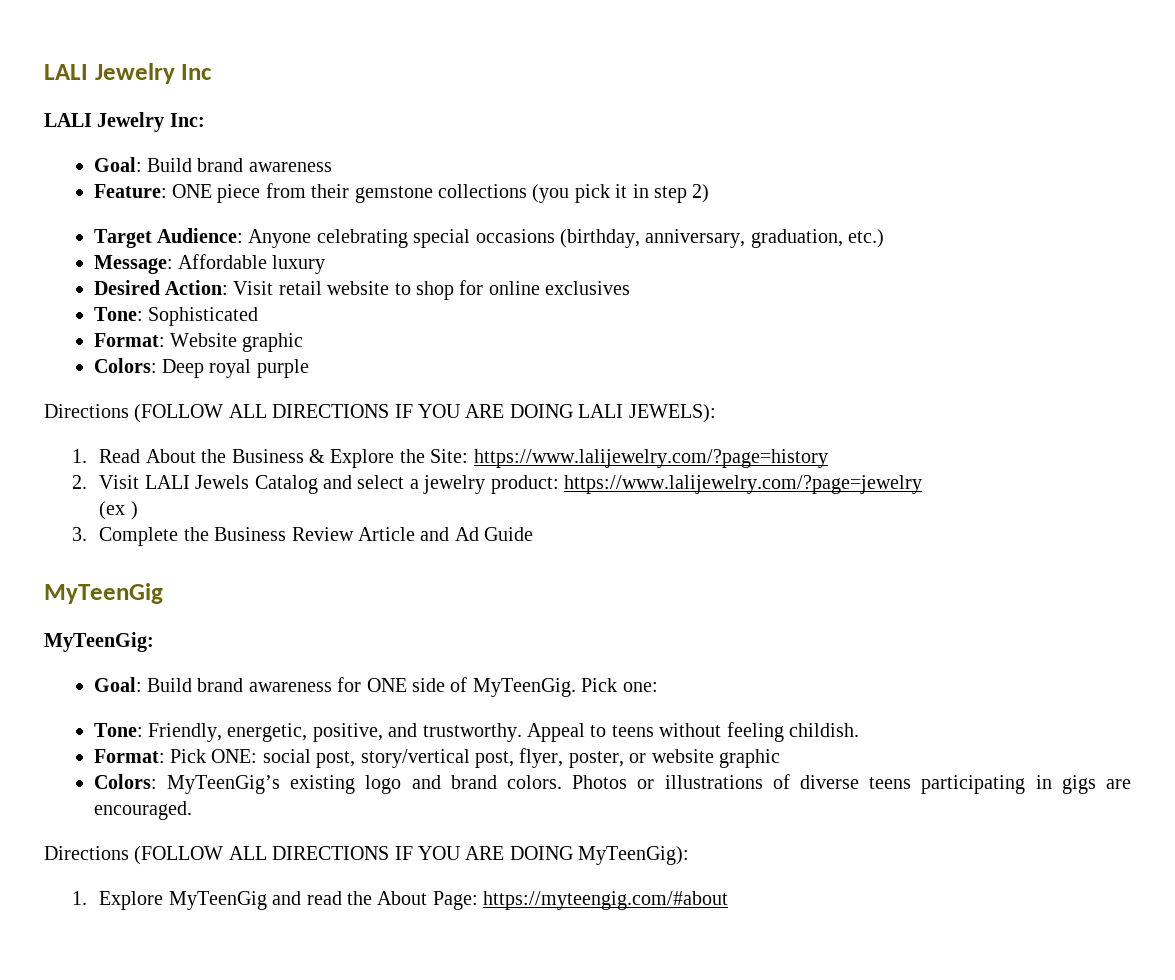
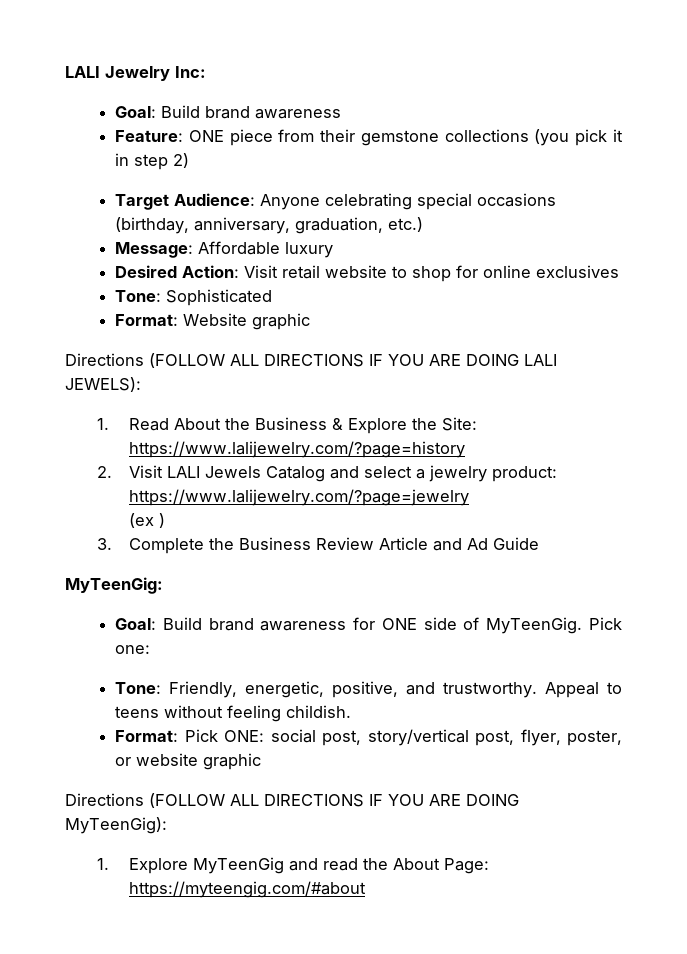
[44,63,213,84] [44,112,165,132] LALI Jewelry Inc // LALI Jewelry -> [65,66,170,81] LALI Jewelry
[93,358,309,378] // Colors: Deep royal purple -> (311, 321) none
[44,583,163,604] // MyTeenGig -> (539, 543) none
[93,774,1132,794] [93,801,192,820] // Colors: MyTeenGig’s existing logo and brand colors. Photos or illustrations of diverse teens participating in gigs are encouraged. -> (262, 761) none

